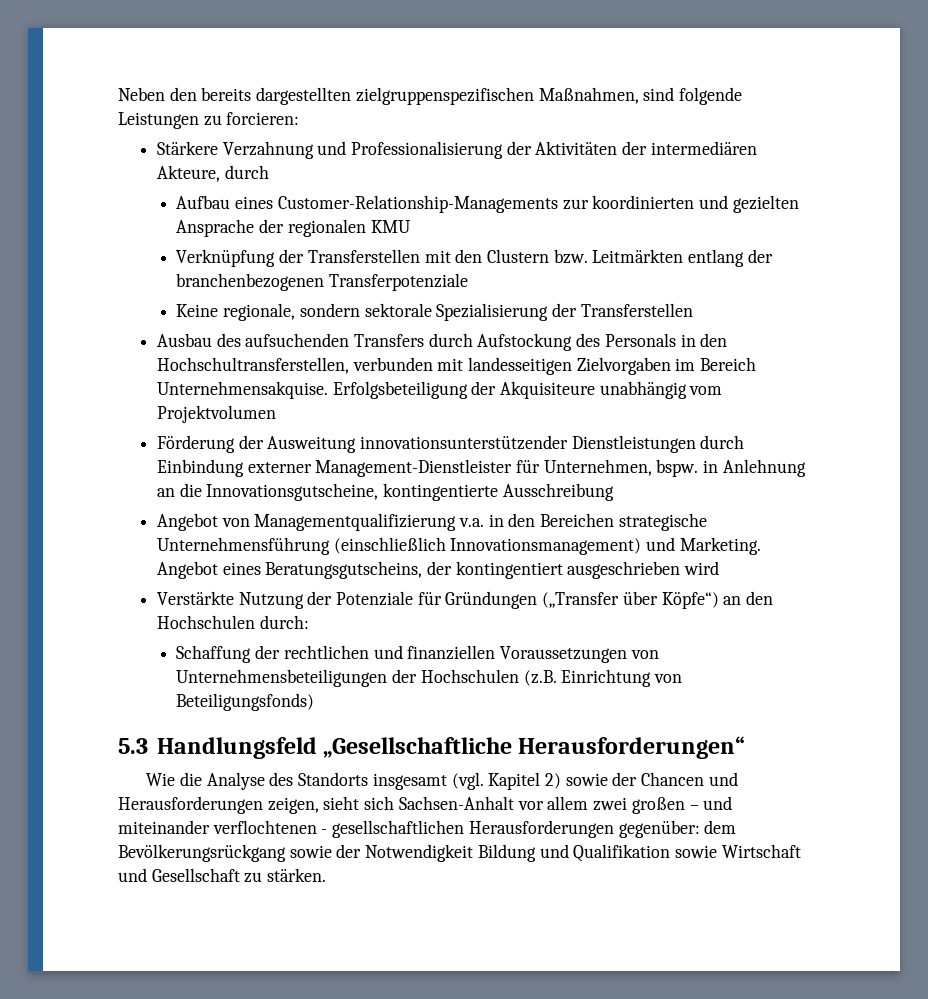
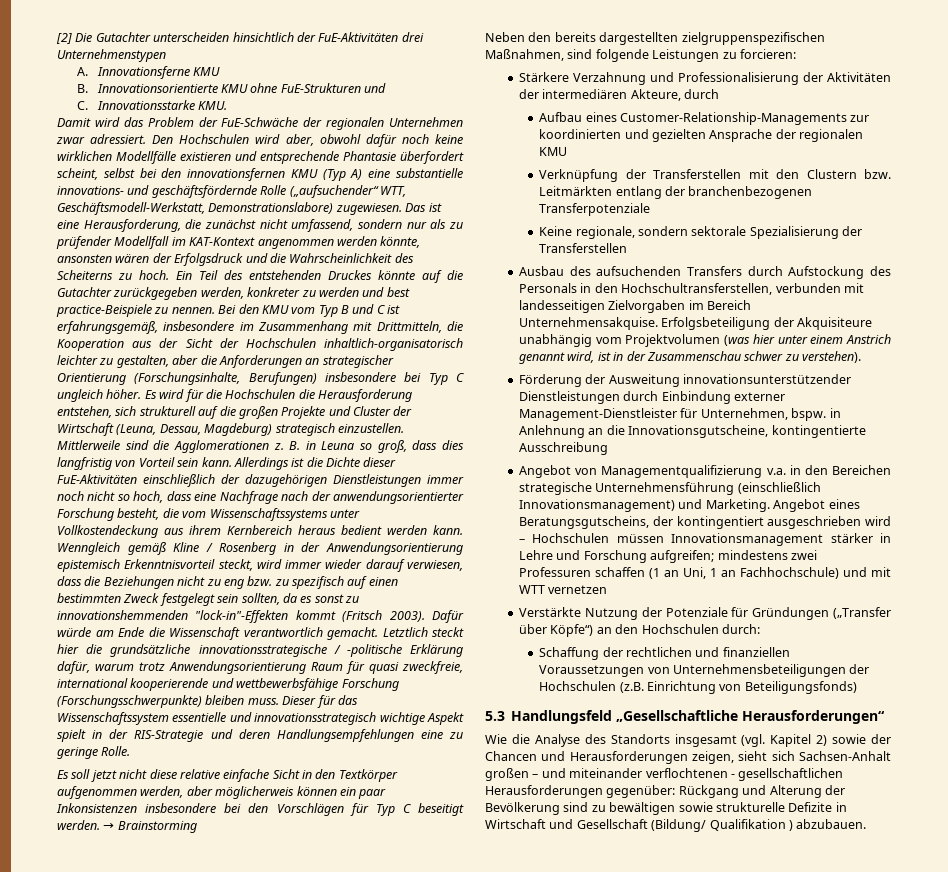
(118, 94) none -> [56,32,424,44] [57,49,166,62] [77,66,220,79] [77,83,387,93] [77,100,227,110] [57,117,463,130] [56,134,463,147] [57,151,464,164] [57,168,463,181] [57,185,406,198] [57,202,442,215] [57,219,464,232] [56,236,421,249] [57,253,414,266] [57,270,463,283] [57,287,410,300] [56,304,401,317] [57,321,463,334] [57,338,463,351] [57,355,394,368] [57,372,464,385] [57,389,412,402] [57,406,413,419] [57,423,404,436] [57,440,464,453] [57,457,397,470] [57,474,464,487] [57,491,465,504] [57,508,360,521] [57,525,463,538] [57,542,464,555] [57,559,463,572] [57,576,398,589] [57,593,359,606] [57,610,464,623] [57,627,464,640] [57,644,464,657] [57,661,463,674] [57,678,399,691] [57,695,358,708] [57,712,464,725] [57,729,463,742] [57,746,131,759] [57,769,398,782] [57,786,387,799] [56,803,464,816] [57,820,197,833] [2] Die Gutachter unterscheiden hinsichtlich der FuE-Aktivitäten drei Unternehmenstypen // A. Innovationsferne KMU // B. Innovationsorientierte KMU ohne FuE-Strukturen und // C. Innovationsstarke KMU. // Damit wird das Problem der FuE-Schwäche der regionalen Unternehmen zwar adressiert. Den Hochschulen wird aber, obwohl dafür noch keine wirklichen Modellfälle existieren und entsprechende Phantasie überfordert scheint, selbst bei den innovationsfernen KMU (Typ A) eine substantielle innovations- und geschäftsfördernde Rolle („aufsuchender“ WTT, Geschäftsmodell-Werkstatt, Demonstrationslabore) zugewiesen. Das ist eine Herausforderung, die zunächst nicht umfassend, sondern nur als zu prüfender Modellfall im KAT-Kontext angenommen werden könnte, ansonsten wären der Erfolgsdruck und die Wahrscheinlichkeit des Scheiterns zu hoch. Ein Teil des entstehenden Druckes könnte auf die Gutachter zurückgegeben werden, konkreter zu werden und best practice-Beispiele zu nennen. Bei den KMU vom Typ B und C ist erfahrungsgemäß, insbesondere im Zusammenhang mit Drittmitteln, die Kooperation aus der Sicht der Hochschulen inhaltlich-organisatorisch leichter zu gestalten, aber die Anforderungen an strategischer Orientierung (Forschungsinhalte, Berufungen) insbesondere bei Typ C ungleich höher. Es wird für die Hochschulen die Herausforderung entstehen, sich strukturell auf die großen Projekte und Cluster der Wirtschaft (Leuna, Dessau, Magdeburg) strategisch einzustellen. Mittlerweile sind die Agglomerationen z. B. in Leuna so groß, dass dies langfristig von Vorteil sein kann. Allerdings ist die Dichte dieser FuE-Aktivitäten einschließlich der dazugehörigen Dienstleistungen immer noch nicht so hoch, dass eine Nachfrage nach der anwendungsorientierter Forschung besteht, die vom Wissenschaftssystems unter Vollkostendeckung aus ihrem Kernbereich heraus bedient werden kann. Wenngleich gemäß Kline / Rosenberg in der Anwendungsorientierung epistemisch Erkenntnisvorteil steckt, wird immer wieder darauf verwiesen, dass die Beziehungen nicht zu eng bzw. zu spezifisch auf einen bestimmten Zweck festgelegt sein sollten, da es sonst zu innovationshemmenden "lock-in"-Effekten kommt (Fritsch 2003). Dafür würde am Ende die Wissenschaft verantwortlich gemacht. Letztlich steckt hier die grundsätzliche innovationsstrategische / -politische Erklärung dafür, warum trotz Anwendungsorientierung Raum für quasi zweckfreie, international kooperierende und wettbewerbsfähige Forschung (Forschungsschwerpunkte) bleiben muss. Dieser für das Wissenschaftssystem essentielle und innovationsstrategisch wichtige Aspekt spielt in der RIS-Strategie und deren Handlungsempfehlungen eine zu geringe Rolle. // Es soll jetzt nicht diese relative einfache Sicht in den Textkörper aufgenommen werden, aber möglicherweis können ein paar Inkonsistenzen insbesondere bei den Vorschlägen für Typ C beseitigt werden. → Brainstorming //
(276, 414) none -> [724,334,891,346] [519,351,862,364] (was hier unter einem Anstrich genannt wird, ist in der Zusammenschau schwer zu verstehen).
(720, 568) none -> [519,533,891,546] [519,550,817,563] [519,567,891,579] [519,585,608,594] – Hochschulen müssen Innovationsmanagement stärker in Lehre und Forschung aufgreifen; mindestens zwei Professuren schaffen (1 an Uni, 1 an Fachhochschule) und mit WTT vernetzen
[517,796,628,811] vor allem zwei -> (891, 756) none
[704,820,737,834] [118,844,801,862] [118,868,327,883] dem Bevölkerungsrückgang sowie der Notwendigkeit Bildung und Qualifikation sowie Wirtschaft und Gesellschaft zu stärken. -> [678,785,845,798] [485,802,847,815] [485,819,867,832] Rückgang und Alterung der Bevölkerung sind zu bewältigen sowie strukturelle Defizite in Wirtschaft und Gesellschaft (Bildung/ Qualifikation ) abzubauen.

